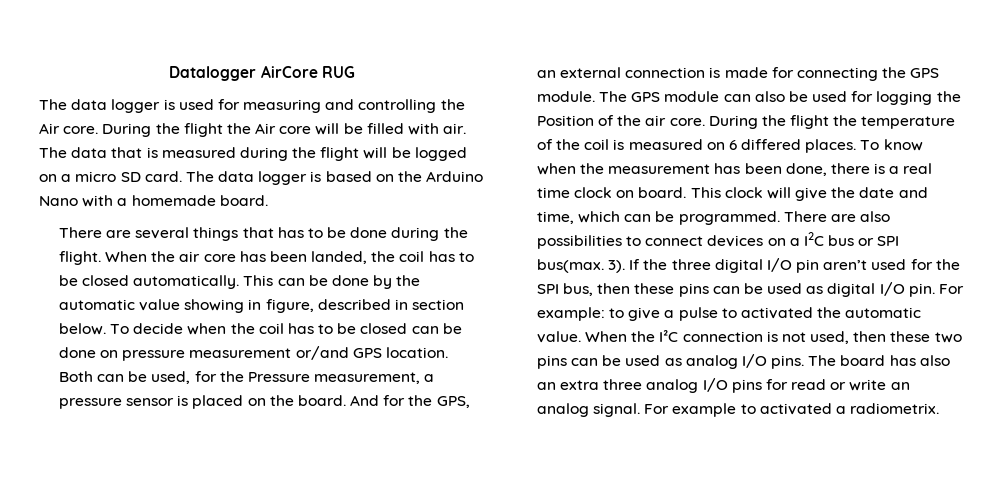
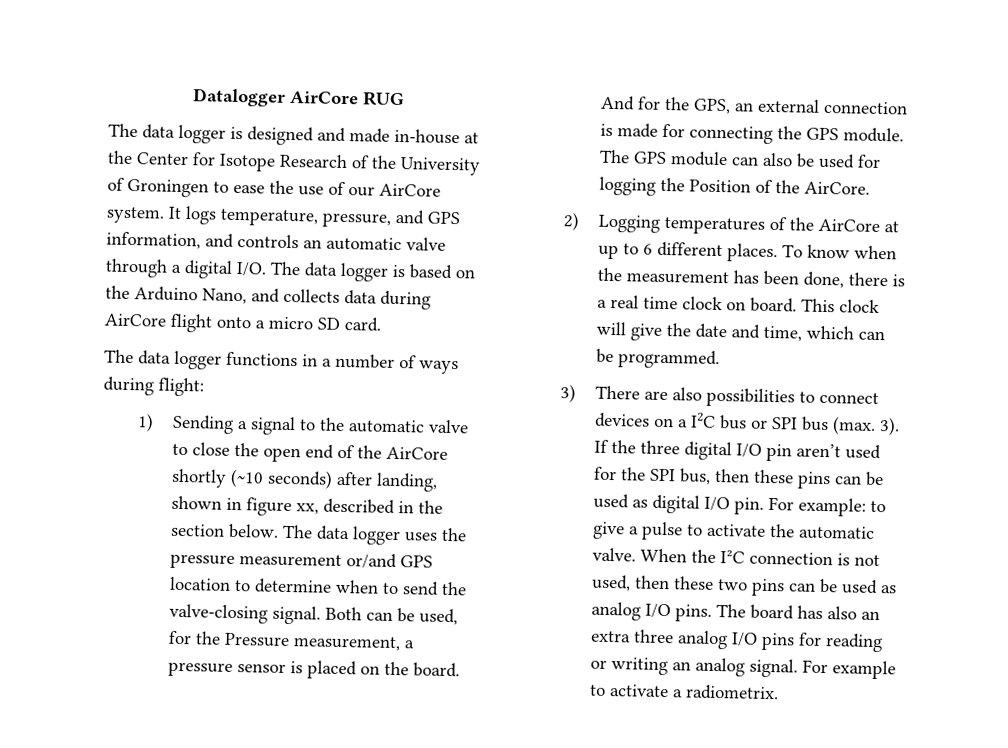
[178,99,465,113] [39,123,467,137] [39,147,467,161] [39,171,182,182] used for measuring and controlling the Air core. During the flight the Air core will be filled with air. The data that is measured during the flight will be logged on a micro SD card. -> [247,126,479,146] [107,150,481,176] [107,177,441,198] [106,206,461,228] [106,231,446,252] [105,258,267,279] designed and made in-house at the Center for Isotope Research of the University of Groningen to ease the use of our AirCore system. It logs temperature, pressure, and GPS information, and controls an automatic valve through a digital I/O.
[39,195,268,207] [58,227,468,241] [58,251,474,265] [58,275,421,289] [58,299,314,313] Nano with a homemade board. // There are several things that has to be done during the flight. When the air core has been landed, the coil has to be closed automatically. This can be done by the automatic value showing in figure, -> [202,288,431,310] [104,313,382,333] [104,349,459,375] [103,376,204,397] [136,413,469,436] [171,442,448,463] [170,468,438,492] [170,495,319,517] Nano, and collects data during AirCore flight onto a micro SD card. // The data logger functions in a number of ways during flight: // 1) Sending a signal to the automatic valve to close the open end of the AirCore shortly (~10 seconds) after landing, shown in figure xx,
(408, 304) none -> [417,500,443,514] the
[109,323,462,335] [58,346,448,361] To decide when the coil has to be closed can be done on pressure measurement or/and GPS location. -> [281,524,467,546] [169,553,433,570] [168,576,467,596] [168,603,321,625] The data logger uses the pressure measurement or/and GPS location to determine when to send the valve-closing signal.
[645,115,956,129] [536,139,802,150] air core. During the flight the temperature of the coil is measured on 6 differed -> [803,181,870,195] [562,212,899,235] [597,241,723,260] AirCore. // 2) Logging temperatures of the AirCore at up to 6 different
(780, 218) none -> [559,384,576,403] // 3)
[536,259,604,273] bus(max. -> [800,416,876,435] bus (max.
[740,307,922,319] [536,331,581,343] activated the automatic value. -> [706,523,875,540] [591,547,636,562] activate the automatic valve.
[791,379,887,391] read or write -> [824,633,883,653] [589,657,668,676] reading or writing
[759,403,832,415] activated -> [609,684,669,698] activate

